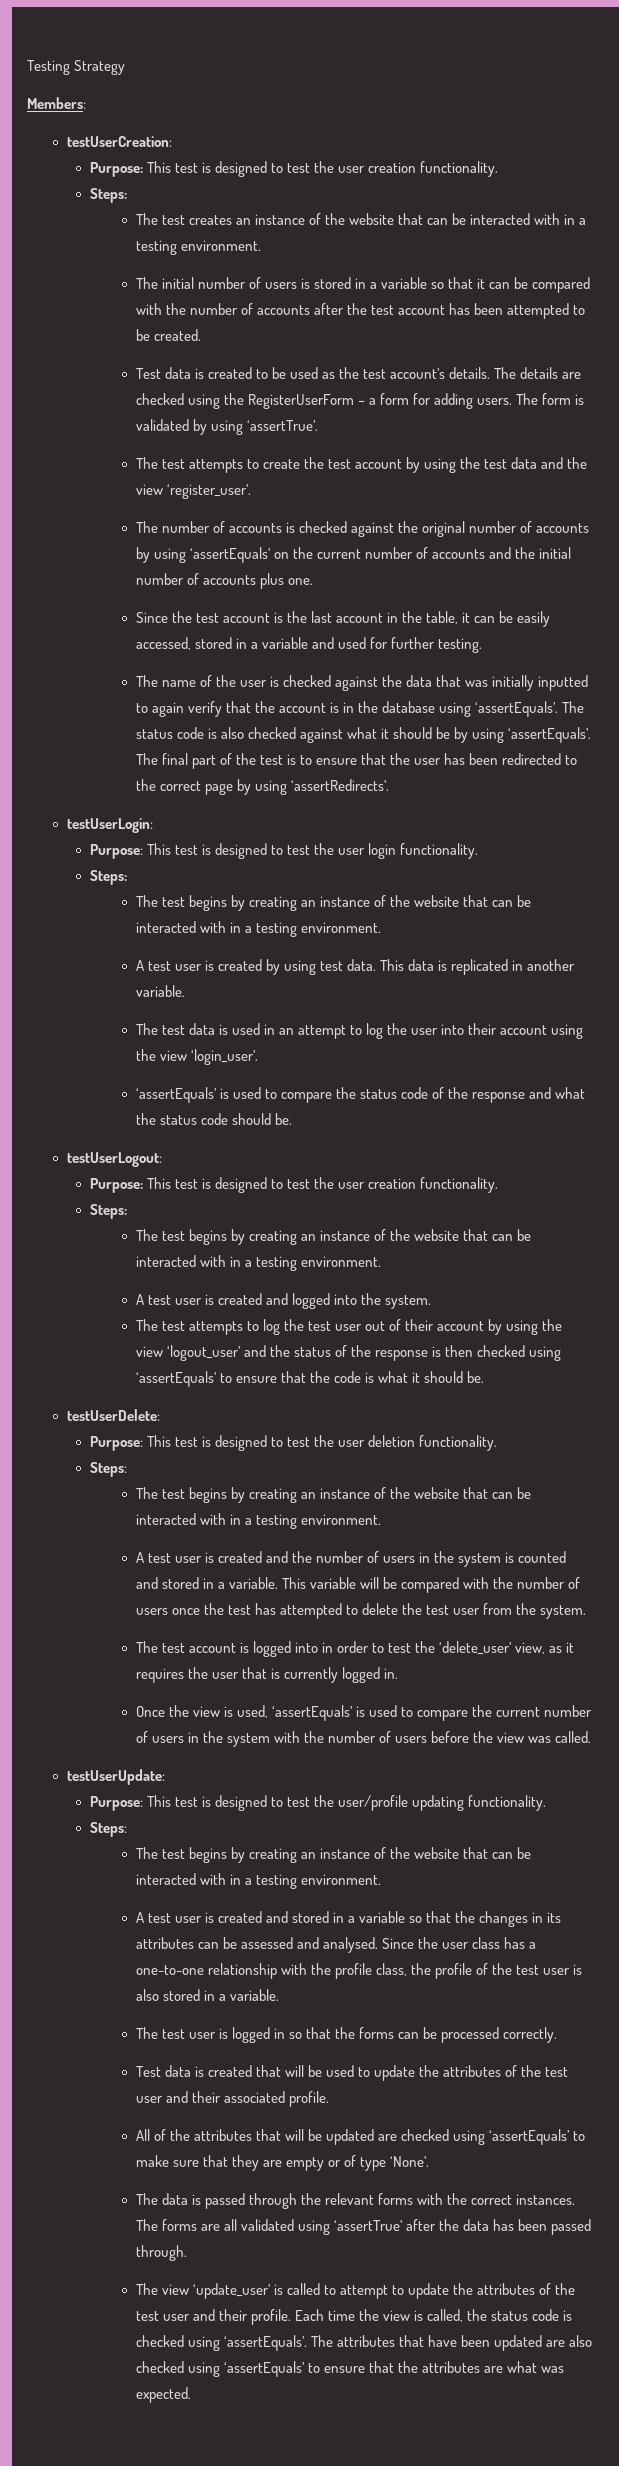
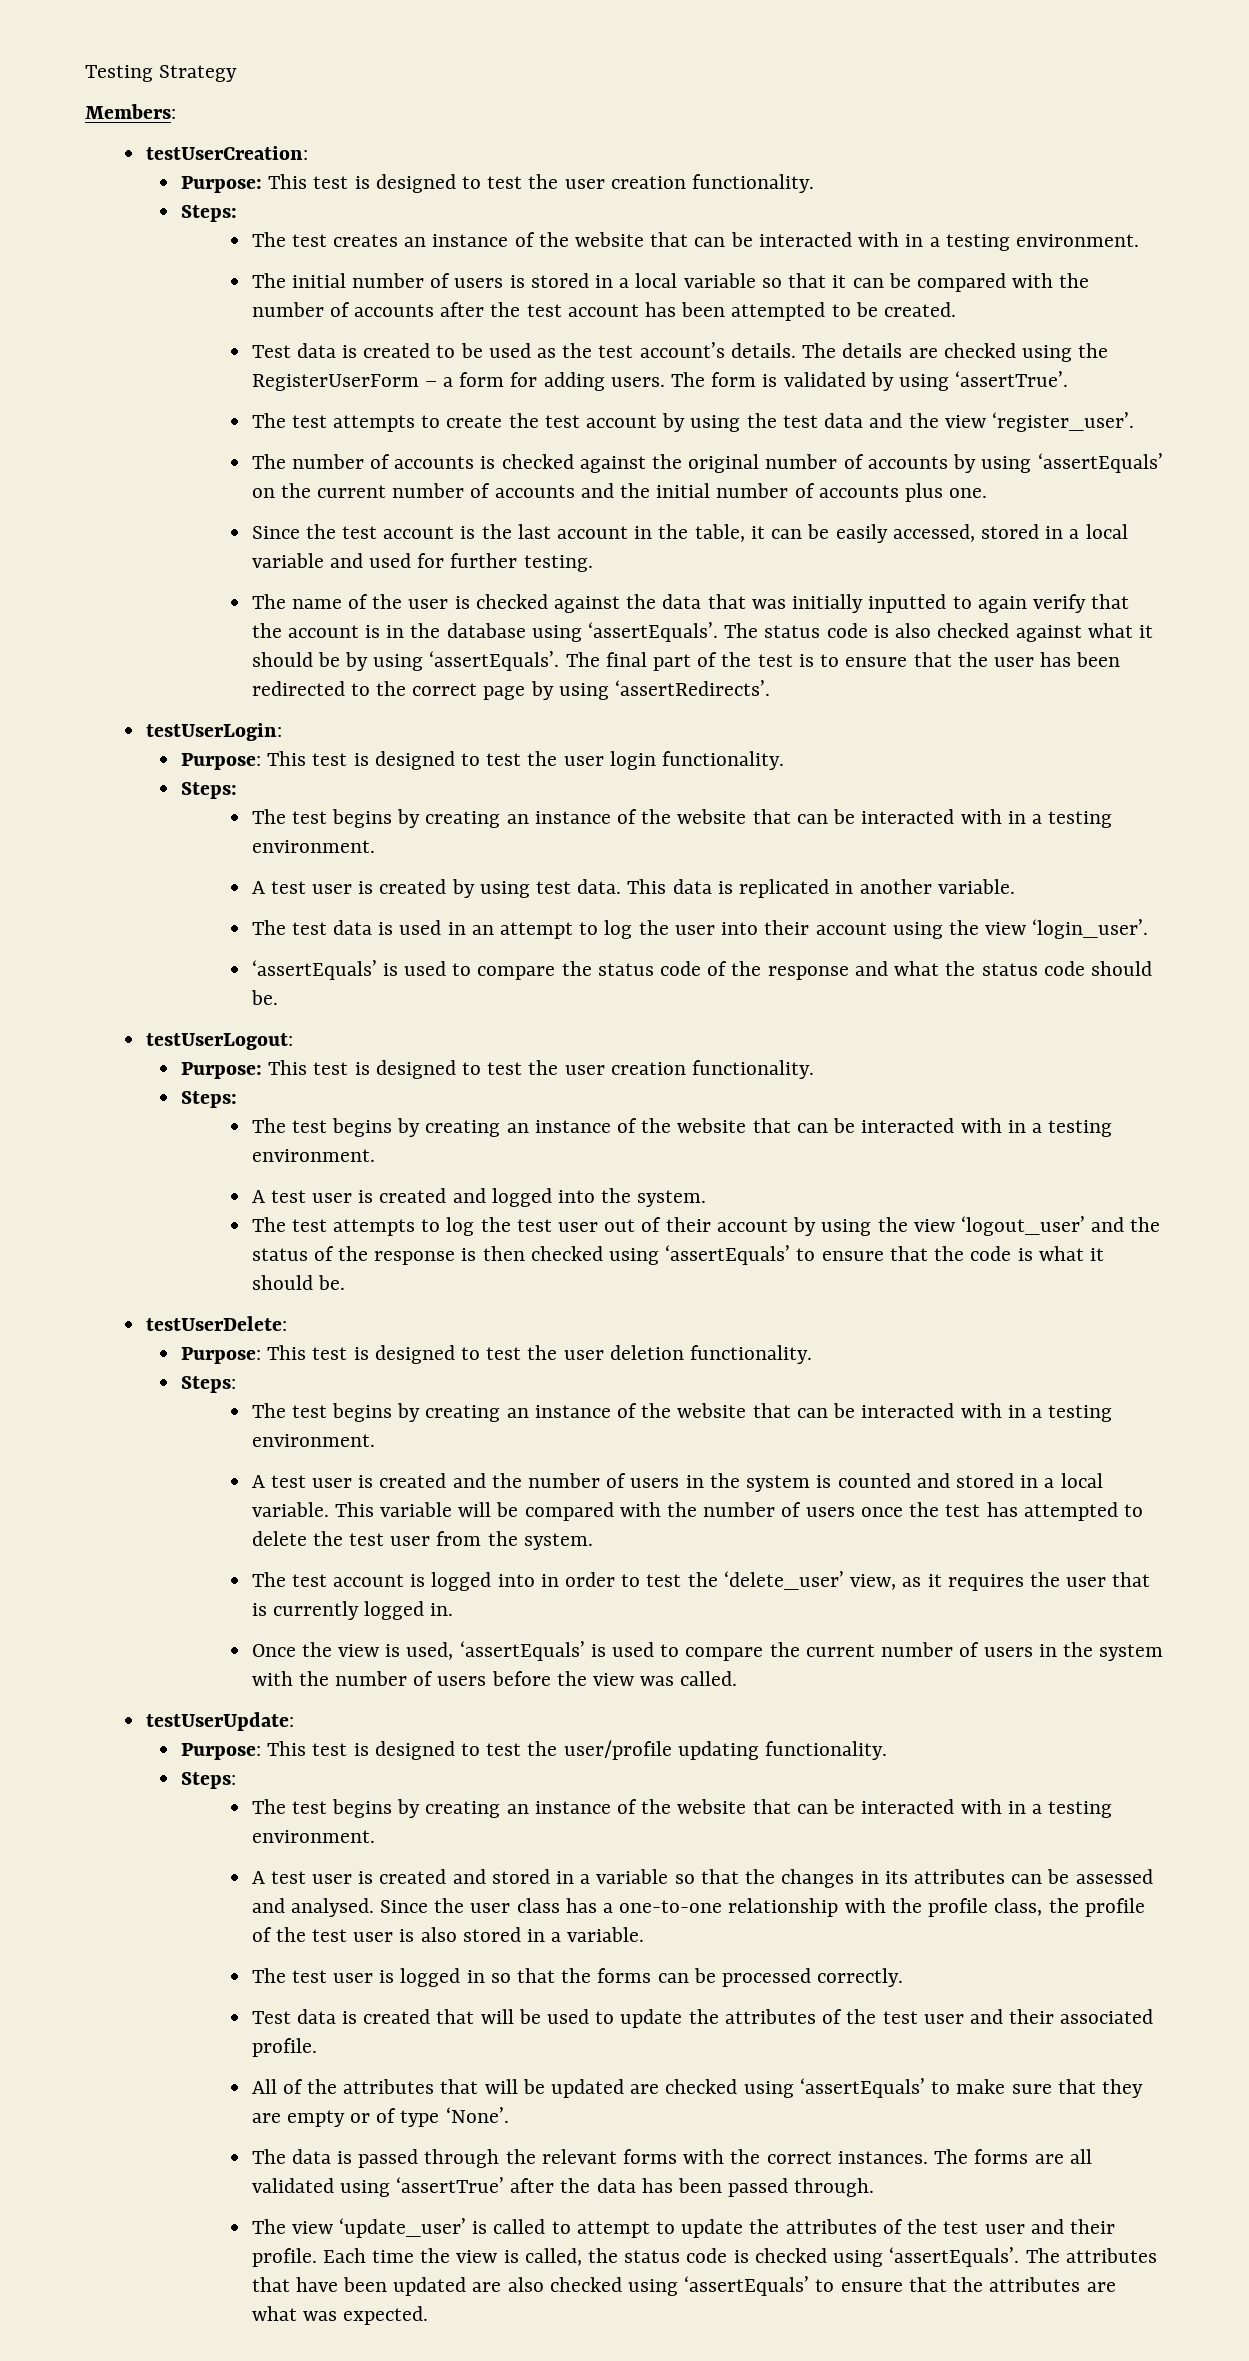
(377, 285) none -> [635,273,678,288] local
(258, 645) none -> [1085,524,1128,539] local
(225, 1585) none -> [1060,1473,1103,1488] local

